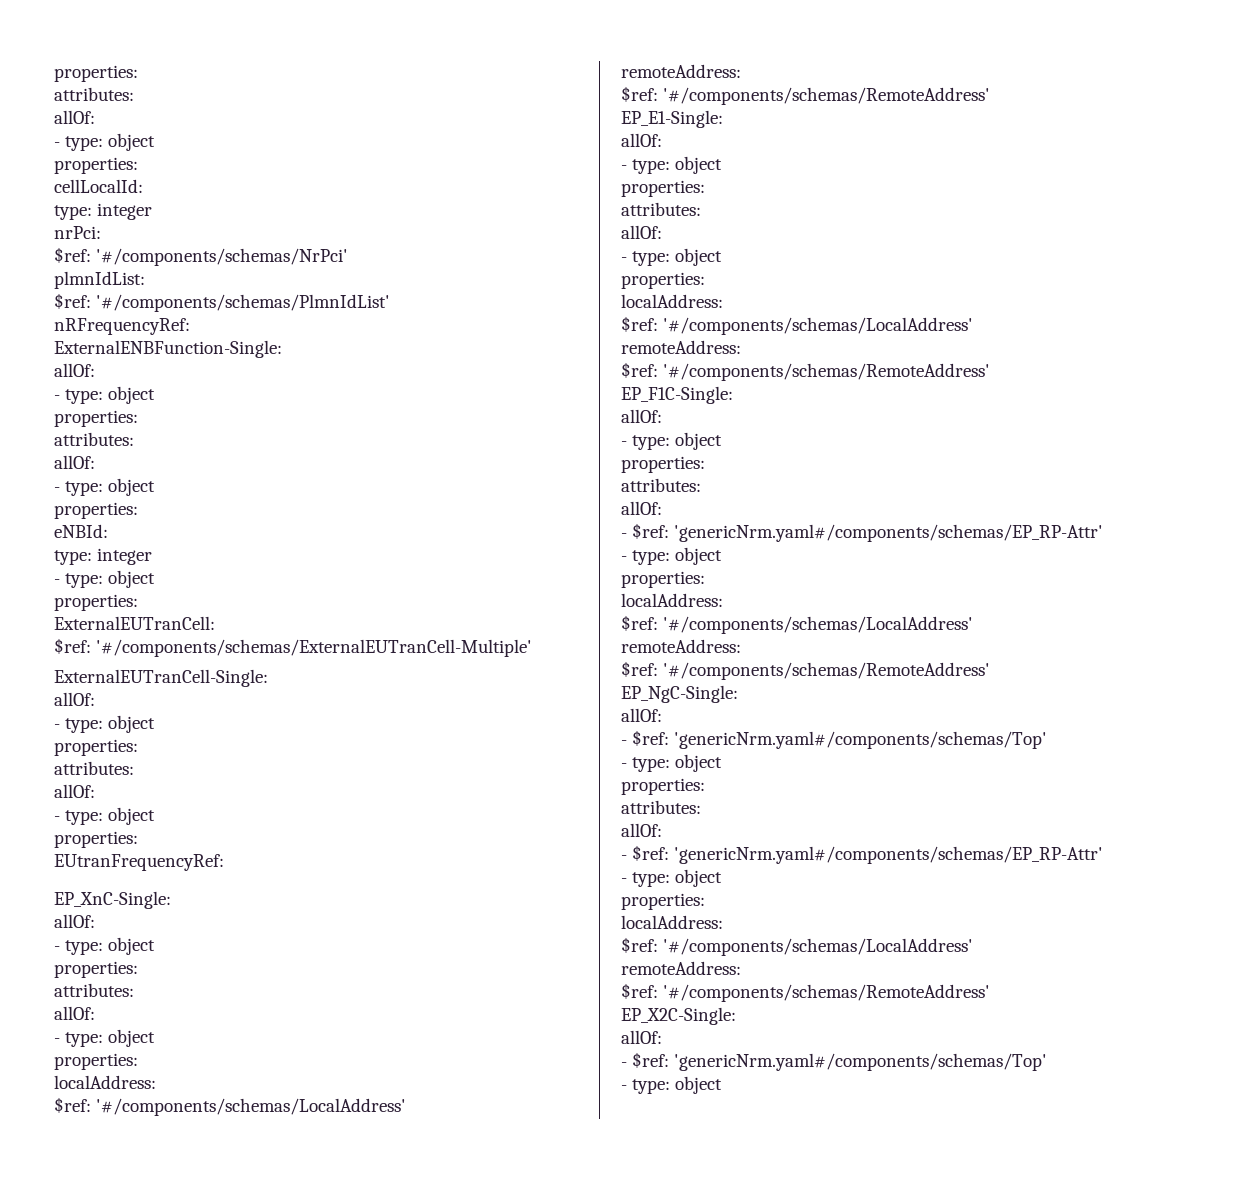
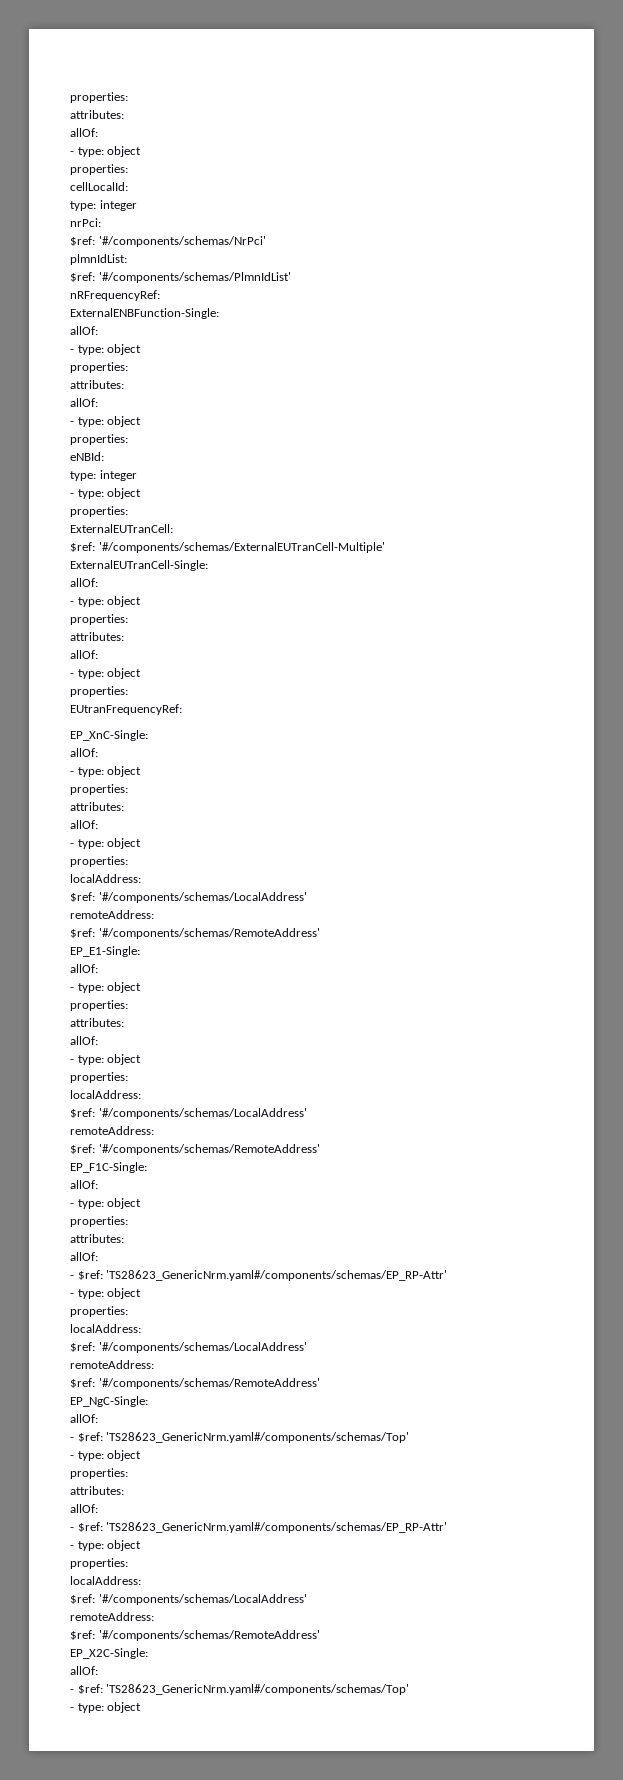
[674,524,1104,542] 'genericNrm.yaml#/components/schemas/EP_RP-Attr' -> [106,1270,448,1281] 'TS28623_GenericNrm.yaml#/components/schemas/EP_RP-Attr'
[674,731,1048,749] [621,754,723,772] [621,778,705,795] [621,800,701,814] [621,823,662,837] [621,845,1104,864] 'genericNrm.yaml#/components/schemas/Top' // - type: object // properties: // attributes: // allOf: // - $ref: 'genericNrm.yaml#/components/schemas/EP_RP-Attr' -> [106,1432,410,1443] [70,1450,142,1461] [70,1468,128,1479] [70,1486,124,1495] [70,1504,98,1513] [70,1522,448,1533] 'TS28623_GenericNrm.yaml#/components/schemas/Top' // - type: object // properties: // attributes: // allOf: // - $ref: 'TS28623_GenericNrm.yaml#/components/schemas/EP_RP-Attr'
[674,1053,1048,1071] 'genericNrm.yaml#/components/schemas/Top' -> [106,1684,410,1695] 'TS28623_GenericNrm.yaml#/components/schemas/Top'

